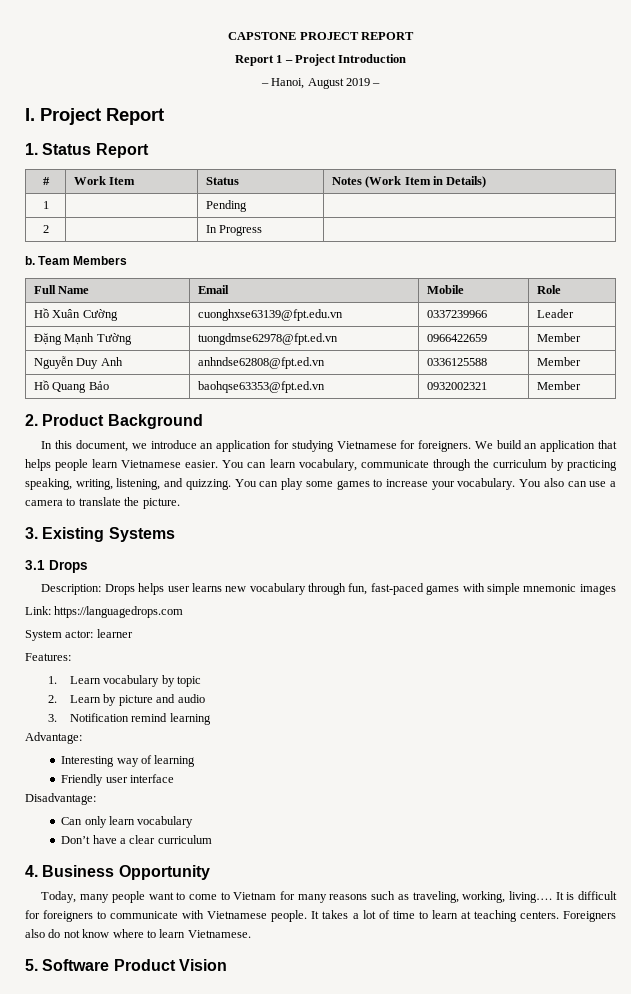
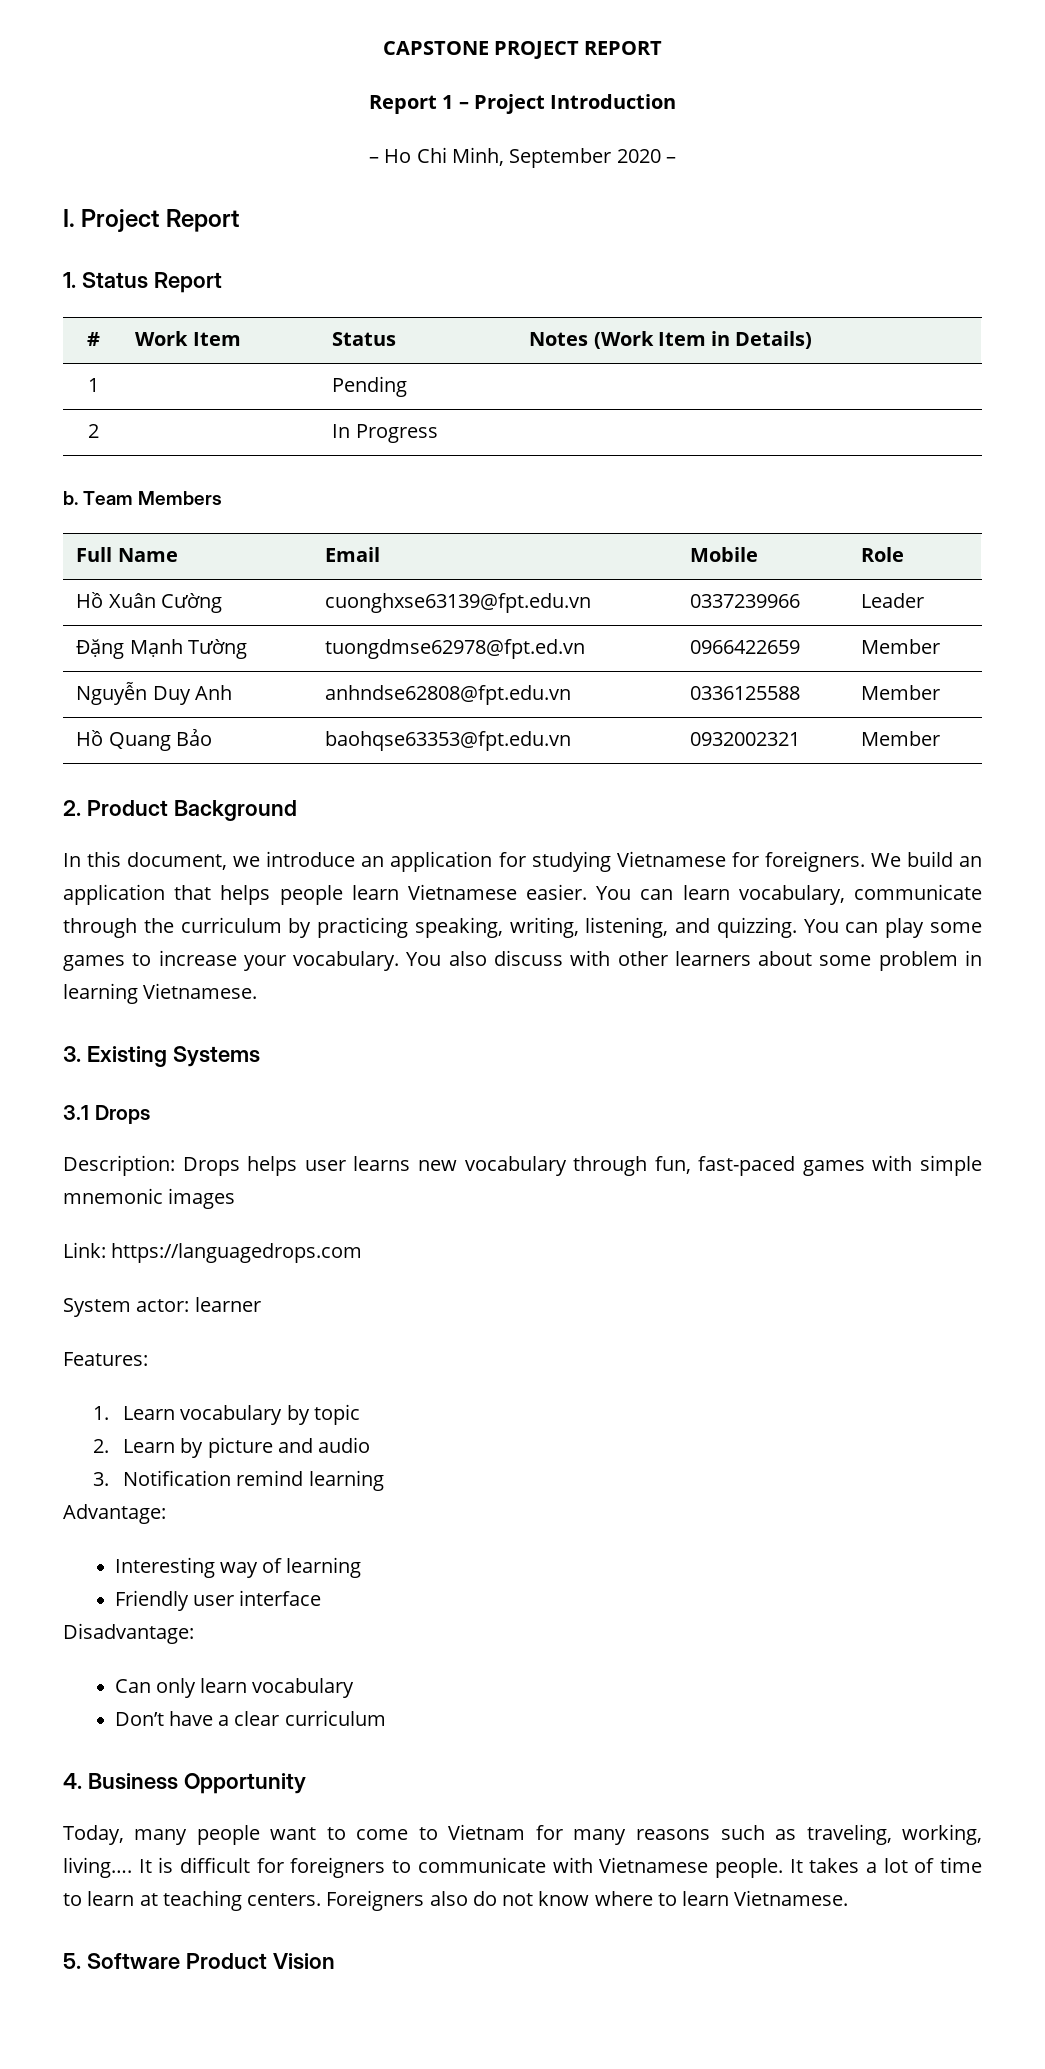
[271,78,370,89] Hanoi, August 2019 -> [384,147,661,168] Ho Chi Minh, September 2020
[197,357,325,369] anhndse62808@fpt.ed.vn -> [325,685,572,705] anhndse62808@fpt.edu.vn
[197,381,325,393] baohqse63353@fpt.ed.vn -> [325,731,572,751] baohqse63353@fpt.edu.vn
[567,481,616,487] [25,497,180,509] can use a camera to translate the picture. -> [493,950,983,971] [63,983,258,1004] discuss with other learners about some problem in learning Vietnamese.

